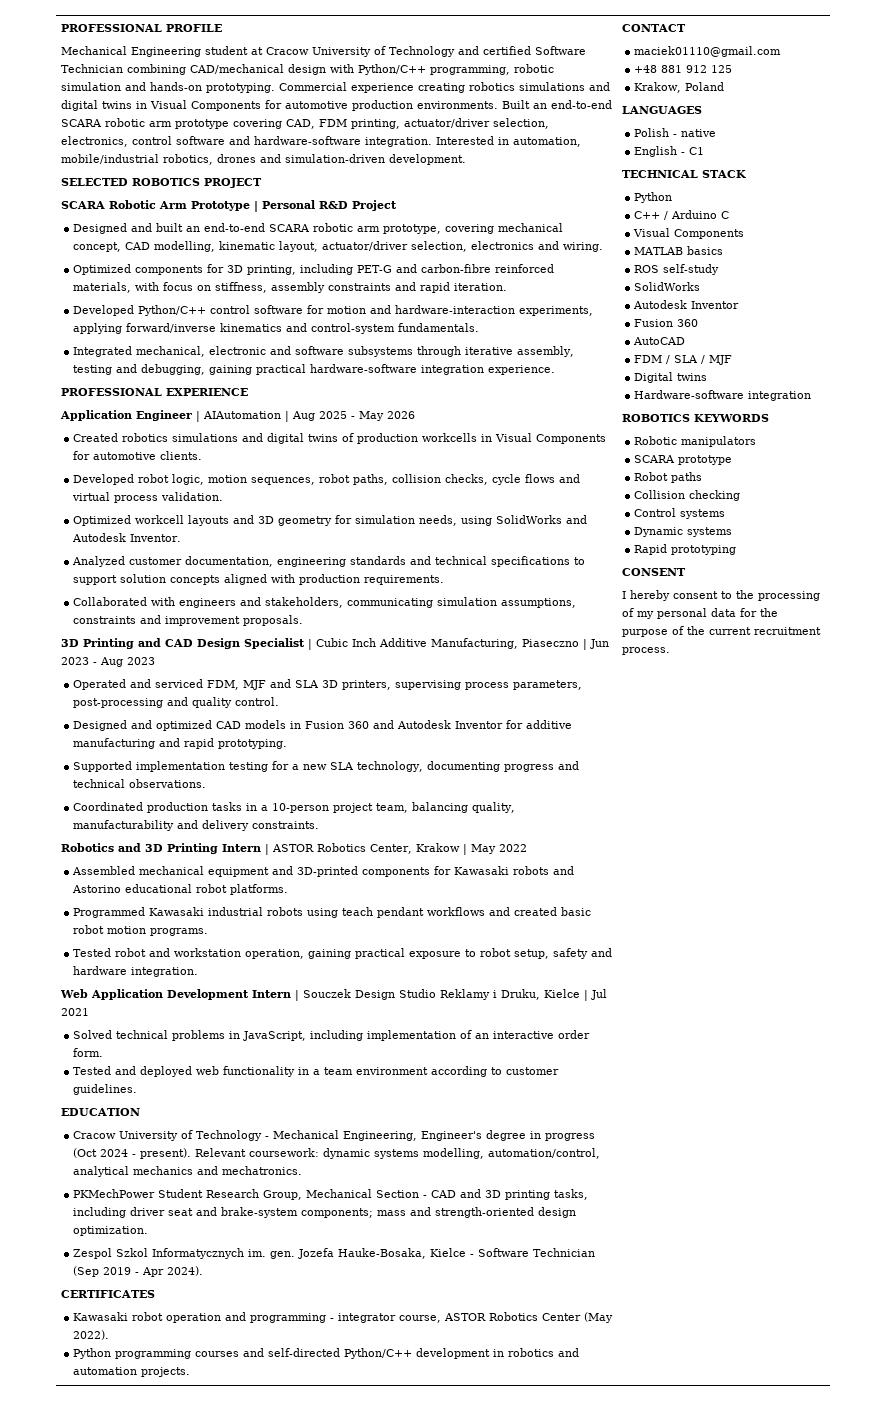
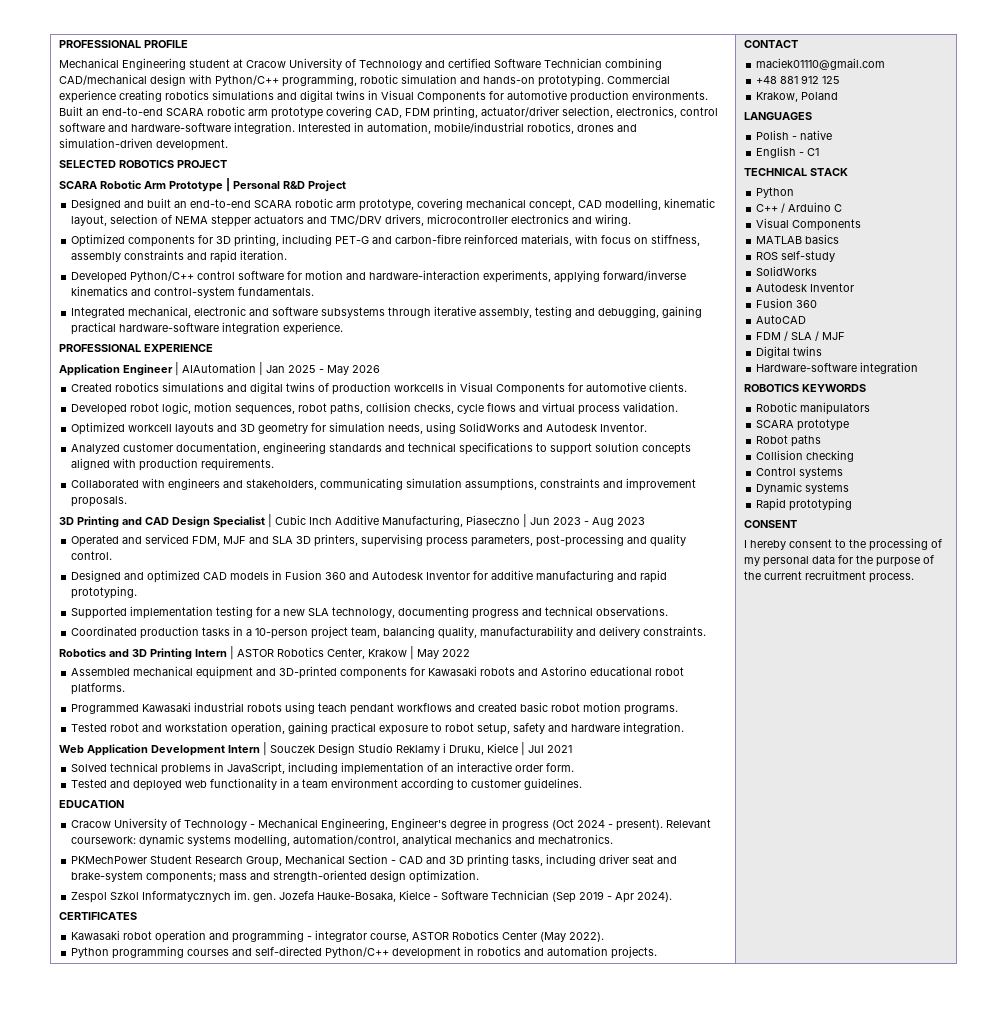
[322,241,468,252] actuator/driver selection, -> [109,214,508,227] selection of NEMA stepper actuators and TMC/DRV drivers, microcontroller
[292,411,316,421] Aug -> [265,365,285,373] Jan

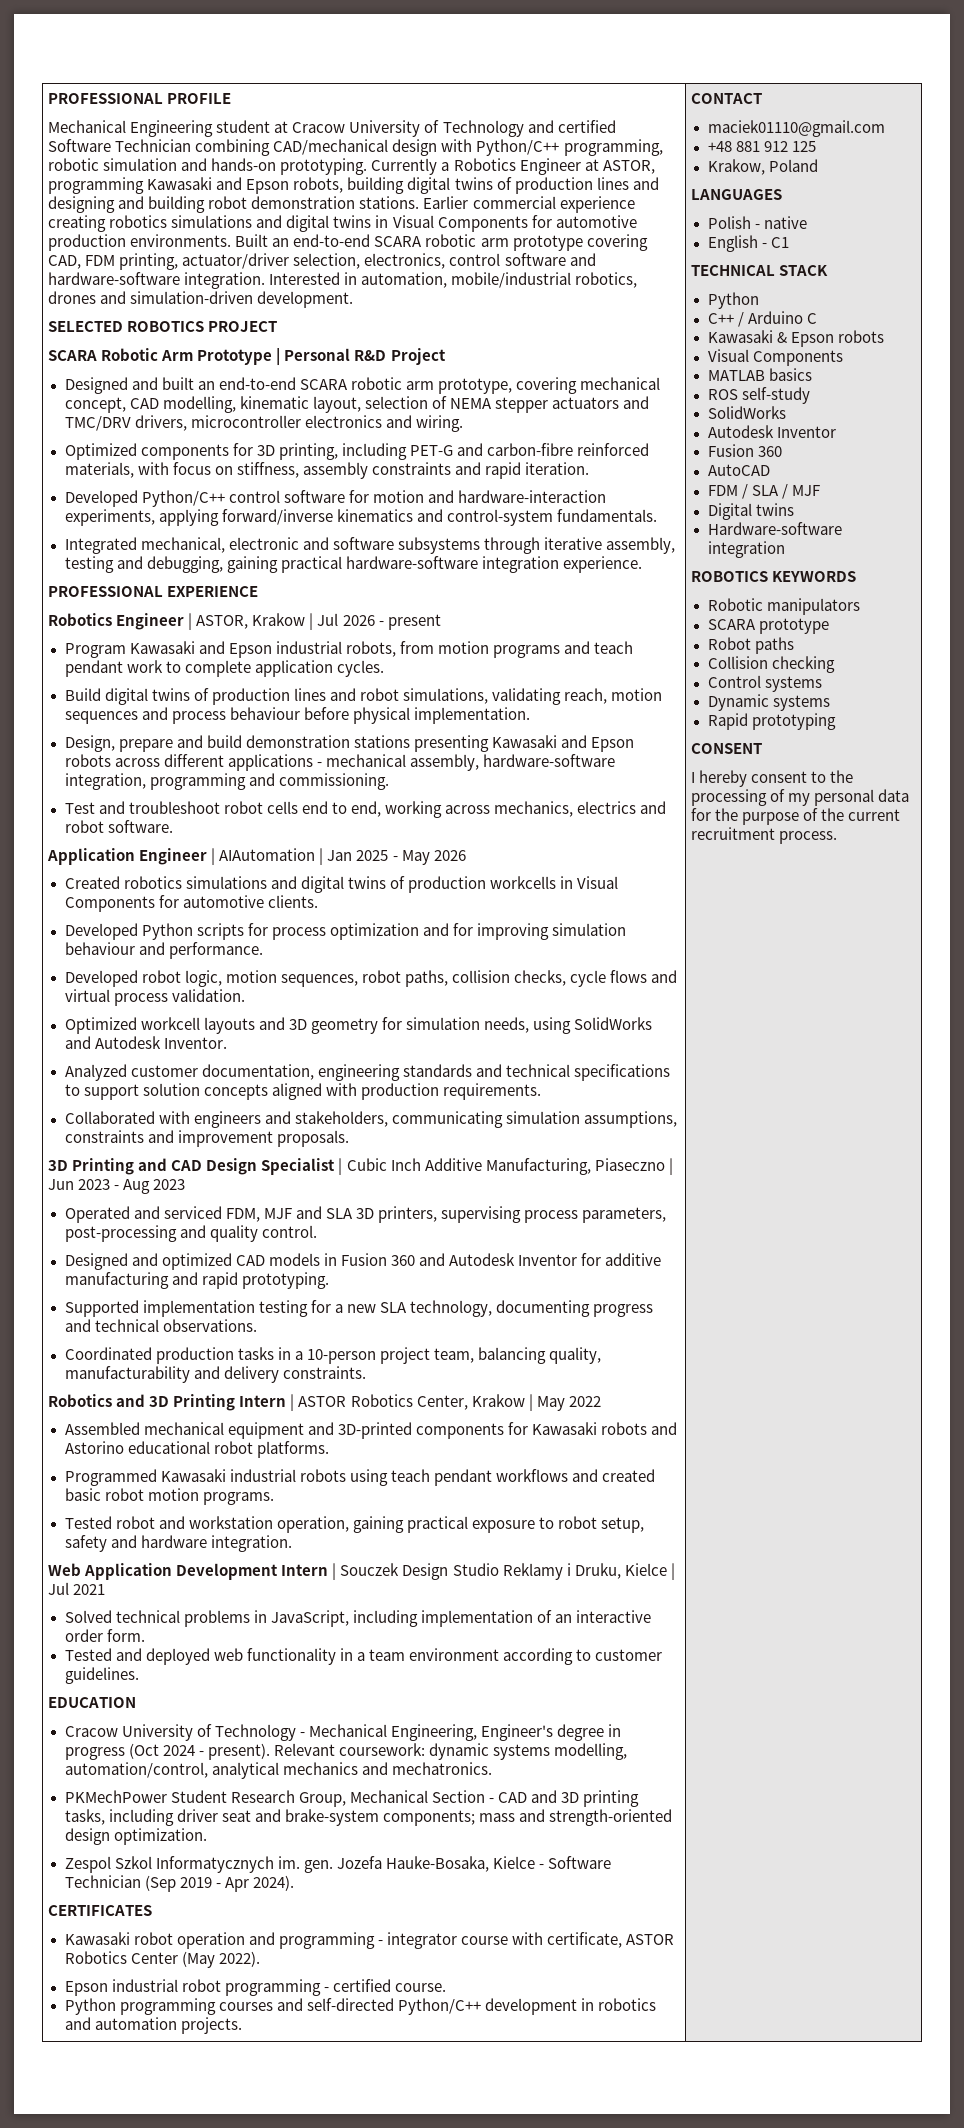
[606,74,670,84] Commercial -> [371,158,655,175] [48,177,659,194] [48,196,556,213] Currently a Robotics Engineer at ASTOR, programming Kawasaki and Epson robots, building digital twins of production lines and designing and building robot demonstration stations. Earlier commercial
(213, 348) none -> [48,613,441,630] [64,641,634,658] [64,660,384,677] [64,688,663,705] [64,707,530,724] [64,735,635,752] [64,754,615,771] [64,773,389,790] [64,801,667,818] [64,820,173,833] // Robotics Engineer | ASTOR, Krakow | Jul 2026 - present // Program Kawasaki and Epson industrial robots, from motion programs and teach pendant work to complete application cycles. // Build digital twins of production lines and robot simulations, validating reach, motion sequences and process behaviour before physical implementation. // Design, prepare and build demonstration stations presenting Kawasaki and Epson robots across different applications - mechanical assembly, hardware-software integration, programming and commissioning. // Test and troubleshoot robot cells end to end, working across mechanics, electrics and robot software.
(687, 387) none -> [64,923,627,940] [64,942,263,959] // Developed Python scripts for process optimization and for improving simulation behaviour and performance.
[369,933,409,942] course, -> [460,1932,623,1948] course with certificate,
(604, 937) none -> [64,1979,446,1996] // Epson industrial robot programming - certified course.
(842, 208) none -> [707,330,884,347] // Kawasaki & Epson robots

